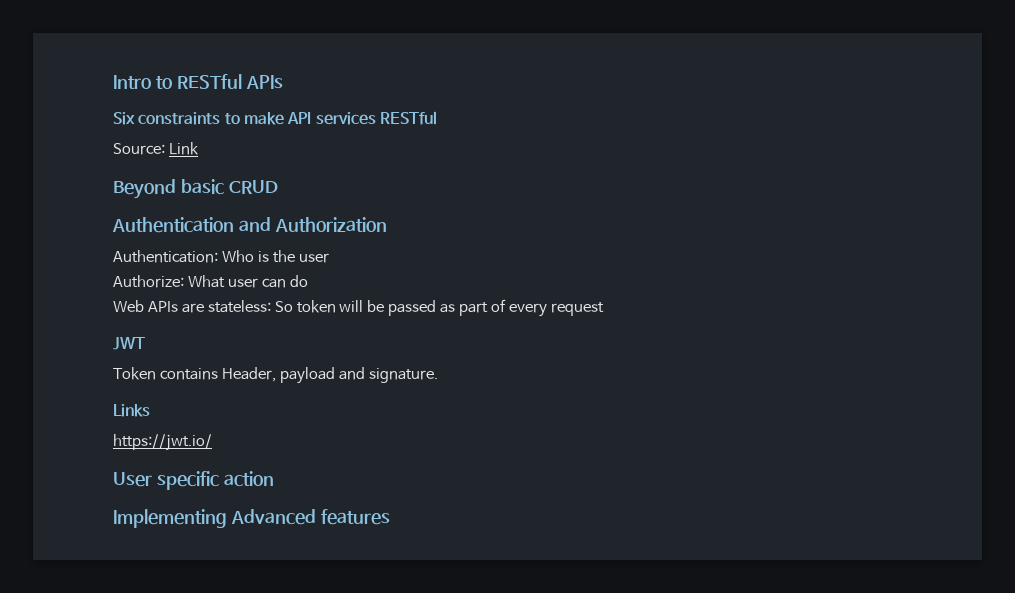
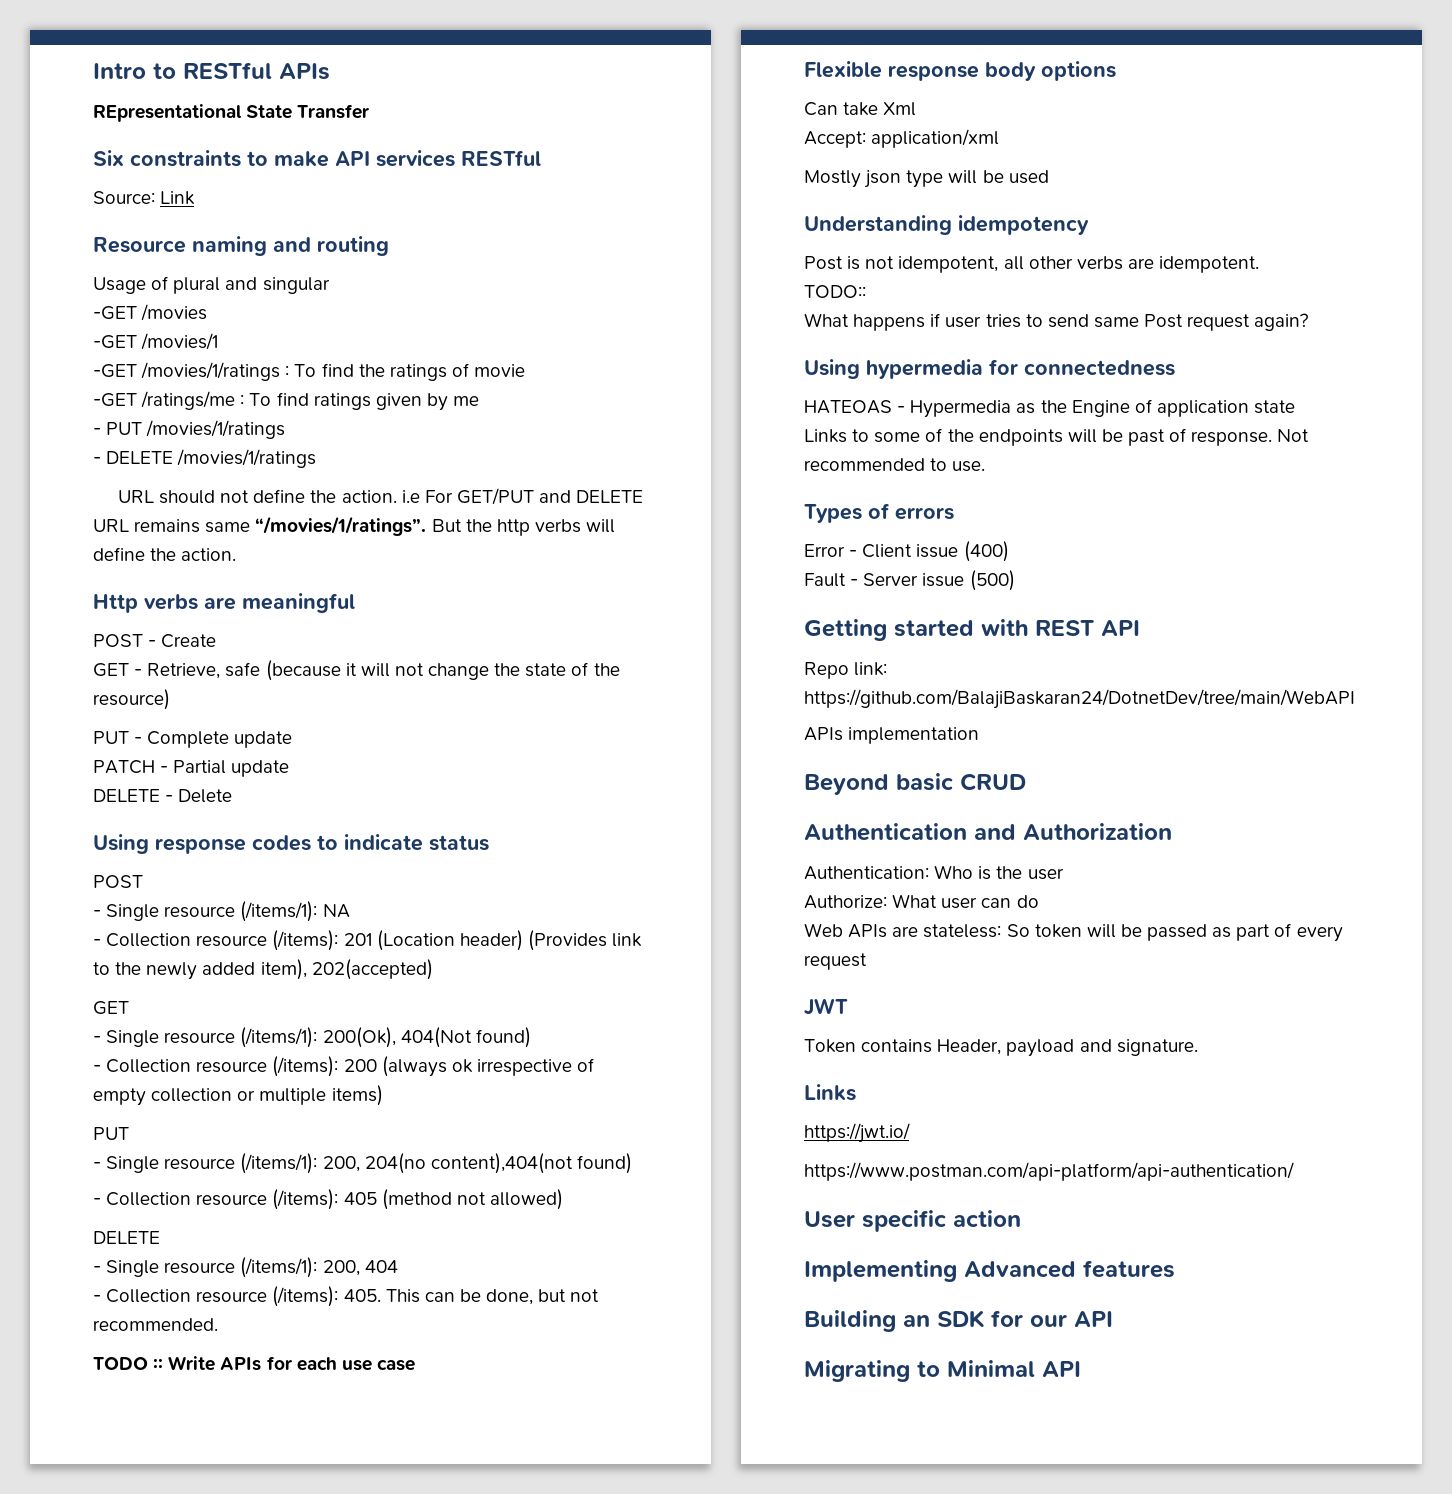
(283, 82) none -> [93,104,370,122] // REpresentational State Transfer
(199, 148) none -> [93,236,389,256] [93,276,330,294] [93,304,208,321] [93,333,219,350] [93,362,526,381] [93,391,480,411] [93,420,286,439] [93,449,317,468] [117,488,644,505] [93,516,616,536] [93,547,237,561] [93,593,355,613] [93,634,217,648] [93,660,620,681] [93,689,170,710] [93,731,293,748] [93,760,290,777] [93,789,233,803] [93,834,489,854] [93,875,143,888] [93,901,350,922] [93,930,643,951] [93,959,433,980] [93,1001,129,1015] [93,1027,531,1048] [93,1056,595,1077] [93,1085,383,1106] [93,1127,129,1140] [93,1153,632,1174] [93,1189,563,1210] [93,1231,160,1244] [93,1257,398,1278] [93,1286,600,1307] [93,1318,218,1331] [93,1356,415,1371] [804,61,1116,81] [804,102,917,116] [804,129,1000,148] [804,170,1049,188] [804,215,1089,235] [804,256,1260,273] [804,285,866,298] [804,313,1309,331] [804,359,1175,379] [804,399,1296,418] [804,428,1310,446] [804,458,986,472] [804,503,954,523] [804,541,1009,562] [804,570,1015,591] [804,619,1140,641] [804,662,888,679] [804,689,1355,709] [804,727,980,744] // Resource naming and routing // Usage of plural and singular // -GET /movies // -GET /movies/1 // -GET /movies/1/ratings : To find the ratings of movie // -GET /ratings/me : To find ratings given by me // - PUT /movies/1/ratings // - DELETE /movies/1/ratings // URL should not define the action. i.e For GET/PUT and DELETE URL remains same “/movies/1/ratings”. But the http verbs will define the action. // Http verbs are meaningful // POST - Create // GET - Retrieve, safe (because it will not change the state of the resource) // PUT - Complete update // PATCH - Partial update // DELETE - Delete // Using response codes to indicate status // POST // - Single resource (/items/1): NA // - Collection resource (/items): 201 (Location header) (Provides link to the newly added item), 202(accepted) // GET // - Single resource (/items/1): 200(Ok), 404(Not found) // - Collection resource (/items): 200 (always ok irrespective of empty collection or multiple items) // PUT // - Single resource (/items/1): 200, 204(no content),404(not found) // - Collection resource (/items): 405 (method not allowed) // DELETE // - Single resource (/items/1): 200, 404 // - Collection resource (/items): 405. This can be done, but not recommended. // TODO :: Write APIs for each use case // Flexible response body options // Can take Xml // Accept: application/xml // Mostly json type will be used // Understanding idempotency // Post is not idempotent, all other verbs are idempotent. // TODO:: // What happens if user tries to send same Post request again? // Using hypermedia for connectedness // HATEOAS - Hypermedia as the Engine of application state // Links to some of the endpoints will be past of response. Not recommended to use. // Types of errors // Error - Client issue (400) // Fault - Server issue (500) // Getting started with REST API // Repo link: https://github.com/BalajiBaskaran24/DotnetDev/tree/main/WebAPI // APIs implementation
(212, 442) none -> [804,1162,1294,1181] // https://www.postman.com/api-platform/api-authentication/
(390, 517) none -> [804,1310,1113,1332] [804,1360,1081,1382] // Building an SDK for our API // Migrating to Minimal API

